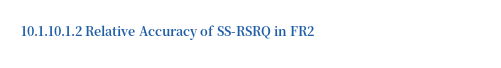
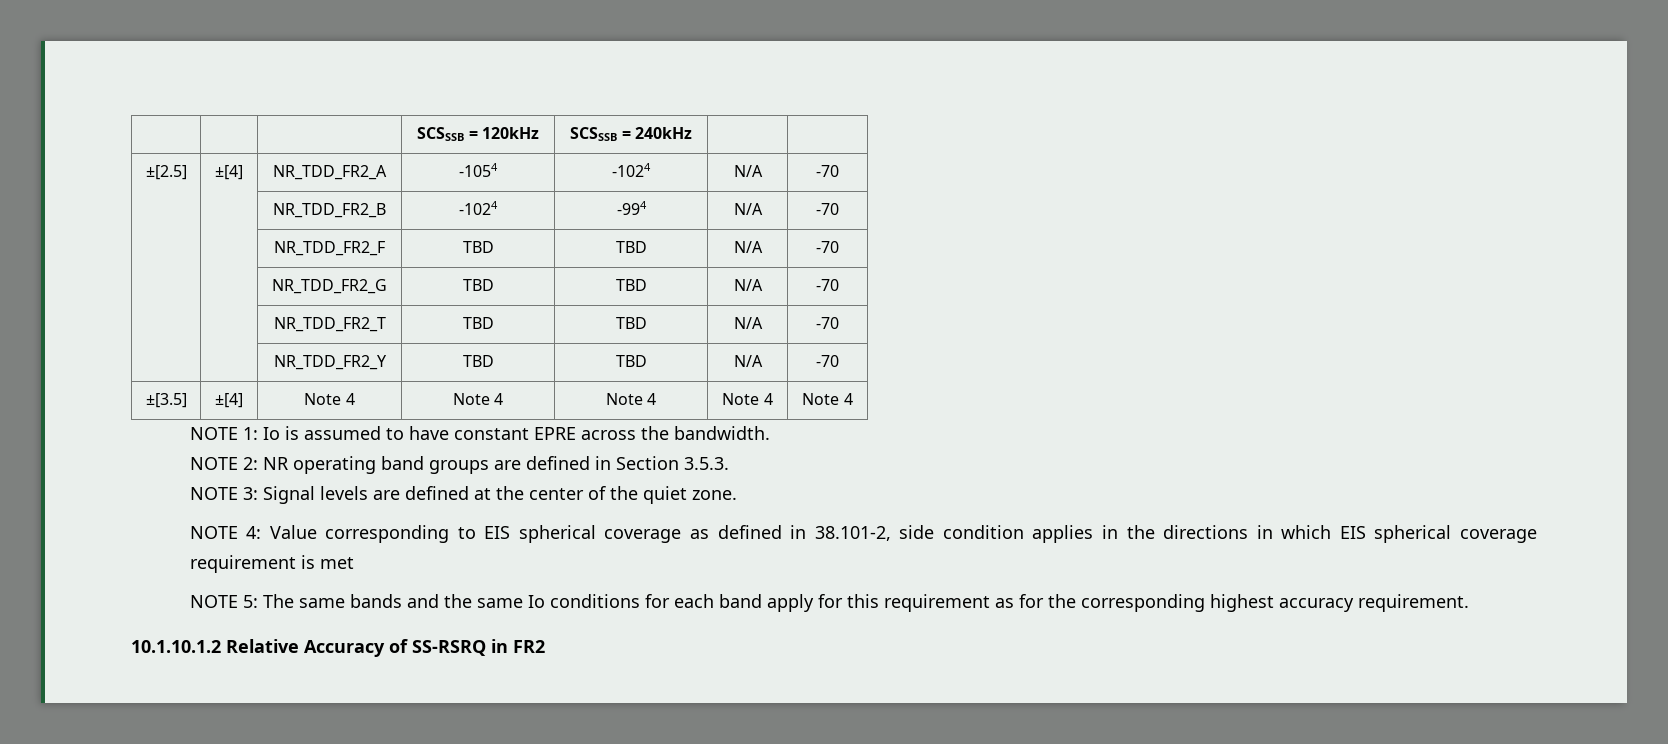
(21, 31) none -> [417,127,539,141] [570,127,692,141] [145,165,187,180] [215,165,243,180] [273,165,387,180] [459,163,498,177] [612,163,651,177] [733,165,763,177] [816,165,839,177] [273,203,386,218] [459,201,498,215] [616,201,647,215] [733,203,763,215] [816,203,839,215] [274,241,385,256] [462,241,494,253] [615,241,647,253] [733,241,763,253] [816,241,839,253] [272,279,387,294] [462,279,494,291] [615,279,647,291] [733,279,763,291] [816,279,839,291] [273,317,386,332] [462,317,494,329] [615,317,647,329] [733,317,763,329] [816,317,839,329] [273,355,387,370] [462,355,494,367] [615,355,647,367] [733,355,763,367] [816,355,839,367] [145,393,187,408] [215,393,243,408] [304,393,355,405] [452,393,504,405] [605,393,657,405] [722,393,773,405] [802,393,853,405] [189,426,770,440] [189,456,729,474] [189,486,737,504] [189,525,1537,543] [189,555,354,573] [189,594,1469,612] | | | SCSSSB = 120kHz | SCSSSB = 240kHz | | // ±[2.5] | ±[4] | NR_TDD_FR2_A | -1054 | -1024 | N/A | -70 // | | NR_TDD_FR2_B | -1024 | -994 | N/A | -70 // | | NR_TDD_FR2_F | TBD | TBD | N/A | -70 // | | NR_TDD_FR2_G | TBD | TBD | N/A | -70 // | | NR_TDD_FR2_T | TBD | TBD | N/A | -70 // | | NR_TDD_FR2_Y | TBD | TBD | N/A | -70 // ±[3.5] | ±[4] | Note 4 | Note 4 | Note 4 | Note 4 | Note 4 // NOTE 1: Io is assumed to have constant EPRE across the bandwidth. // NOTE 2: NR operating band groups are defined in Section 3.5.3. // NOTE 3: Signal levels are defined at the center of the quiet zone. // NOTE 4: Value corresponding to EIS spherical coverage as defined in 38.101-2, side condition applies in the directions in which EIS spherical coverage requirement is met // NOTE 5: The same bands and the same Io conditions for each band apply for this requirement as for the corresponding highest accuracy requirement. //

